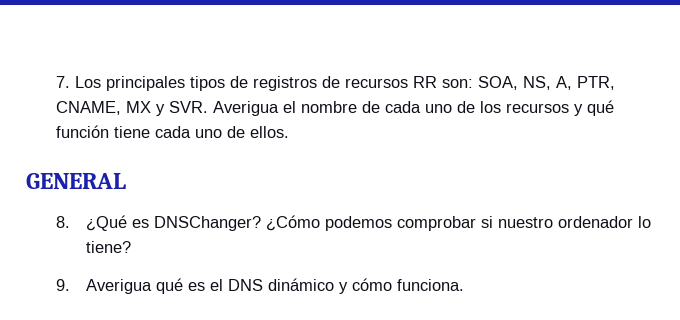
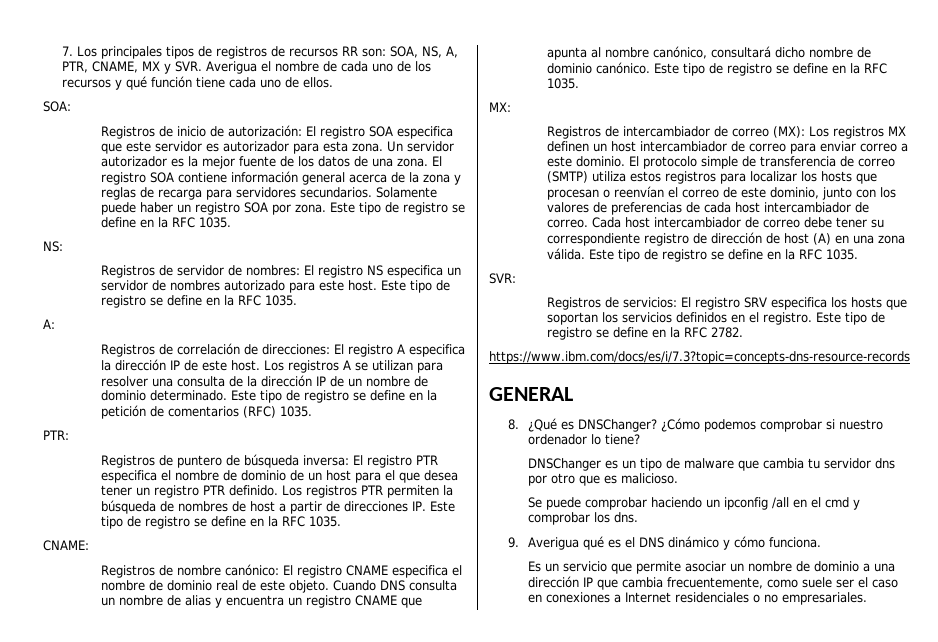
(290, 132) none -> [43,101,71,112] [100,125,453,139] [100,141,454,154] [100,156,442,169] [100,171,461,185] [100,187,437,200] [100,202,465,215] [100,217,231,228] [43,241,63,252] [100,265,461,278] [100,280,450,293] [100,295,297,308] [43,319,55,329] [100,343,465,357] [100,359,443,373] [100,375,428,387] [100,390,437,403] [100,405,312,419] [43,430,69,440] [100,454,438,468] [100,470,458,483] [100,485,453,498] [100,500,455,514] [100,516,341,529] [43,540,89,551] [100,564,462,578] [100,580,457,593] [100,595,422,608] [546,46,871,60] [546,62,887,76] [546,78,579,89] [489,102,511,112] [546,126,906,139] [546,141,908,154] [546,156,895,169] [546,171,877,184] [546,186,896,200] [546,202,869,215] [546,217,884,228] [546,232,905,246] [546,248,858,262] [489,273,516,284] [546,297,907,310] [546,312,885,325] [546,327,743,340] [489,351,910,364] // SOA: // Registros de inicio de autorización: El registro SOA especifica que este servidor es autorizador para esta zona. Un servidor autorizador es la mejor fuente de los datos de una zona. El registro SOA contiene información general acerca de la zona y reglas de recarga para servidores secundarios. Solamente puede haber un registro SOA por zona. Este tipo de registro se define en la RFC 1035. // NS: // Registros de servidor de nombres: El registro NS especifica un servidor de nombres autorizado para este host. Este tipo de registro se define en la RFC 1035. // A: // Registros de correlación de direcciones: El registro A especifica la dirección IP de este host. Los registros A se utilizan para resolver una consulta de la dirección IP de un nombre de dominio determinado. Este tipo de registro se define en la petición de comentarios (RFC) 1035. // PTR: // Registros de puntero de búsqueda inversa: El registro PTR especifica el nombre de dominio de un host para el que desea tener un registro PTR definido. Los registros PTR permiten la búsqueda de nombres de host a partir de direcciones IP. Este tipo de registro se define en la RFC 1035. // CNAME: // Registros de nombre canónico: El registro CNAME especifica el nombre de dominio real de este objeto. Cuando DNS consulta un nombre de alias y encuentra un registro CNAME que apunta al nombre canónico, consultará dicho nombre de dominio canónico. Este tipo de registro se define en la RFC 1035. // MX: // Registros de intercambiador de correo (MX): Los registros MX definen un host intercambiador de correo para enviar correo a este dominio. El protocolo simple de transferencia de correo (SMTP) utiliza estos registros para localizar los hosts que procesan o reenvían el correo de este dominio, junto con los valores de preferencias de cada host intercambiador de correo. Cada host intercambiador de correo debe tener su correspondiente registro de dirección de host (A) en una zona válida. Este tipo de registro se define en la RFC 1035. // SVR: // Registros de servicios: El registro SRV especifica los hosts que soportan los servicios definidos en el registro. Este tipo de registro se define en la RFC 2782. // https://www.ibm.com/docs/es/i/7.3?topic=concepts-dns-resource-records
(132, 247) none -> [527,458,895,471] [527,473,678,486] [527,497,860,510] [527,512,638,525] // DNSChanger es un tipo de malware que cambia tu servidor dns por otro que es malicioso. // Se puede comprobar haciendo un ipconfig /all en el cmd y comprobar los dns.
(465, 285) none -> [527,561,895,574] [527,576,898,590] [527,592,867,605] // Es un servicio que permite asociar un nombre de dominio a una dirección IP que cambia frecuentemente, como suele ser el caso en conexiones a Internet residenciales o no empresariales.

